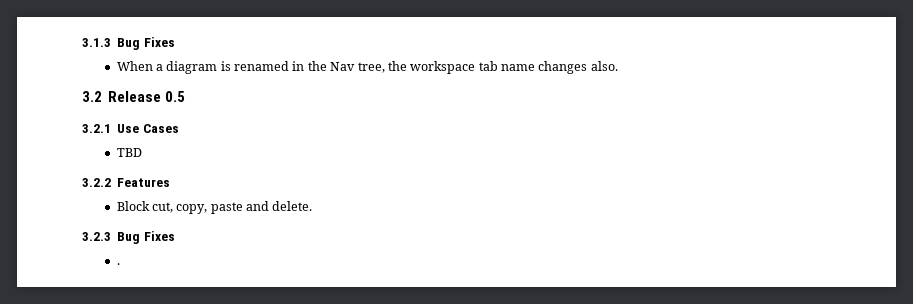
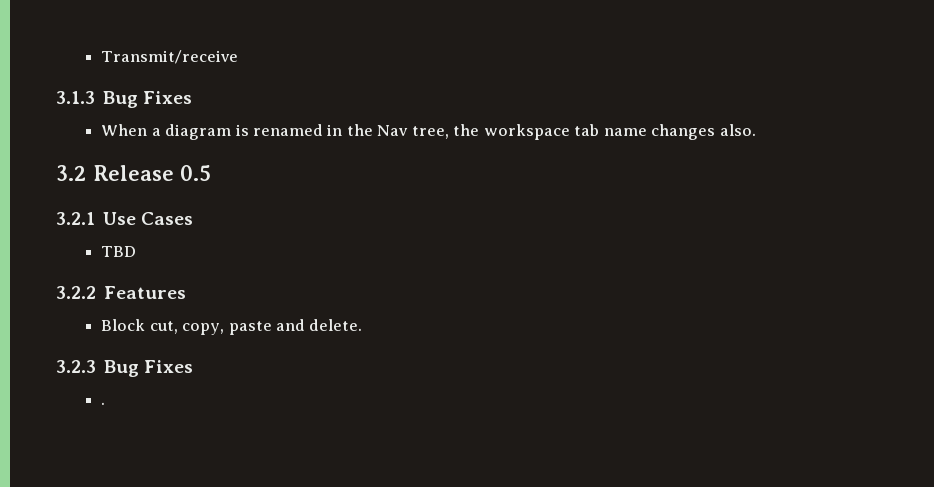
(82, 42) none -> [101,50,239,64] Transmit/receive //

